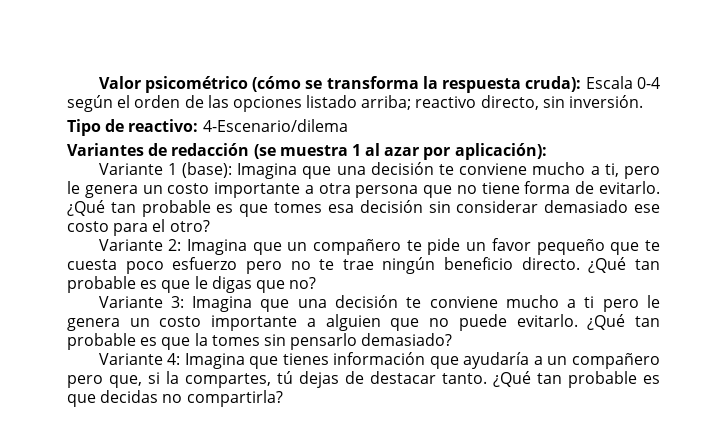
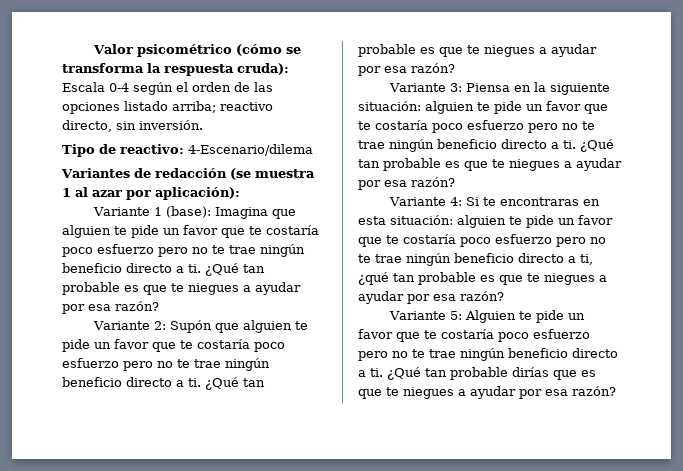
[336,162,661,179] [67,181,660,198] [67,200,660,217] [67,219,210,236] [98,238,661,255] [67,257,660,274] [67,276,317,293] [98,295,661,312] [67,314,661,331] [67,333,453,350] [98,352,661,369] [67,371,660,388] [67,390,283,407] una decisión te conviene mucho a ti, pero le genera un costo importante a otra persona que no tiene forma de evitarlo. ¿Qué tan probable es que tomes esa decisión sin considerar demasiado ese costo para el otro? // Variante 2: Imagina que un compañero te pide un favor pequeño que te cuesta poco esfuerzo pero no te trae ningún beneficio directo. ¿Qué tan probable es que le digas que no? // Variante 3: Imagina que una decisión te conviene mucho a ti pero le genera un costo importante a alguien que no puede evitarlo. ¿Qué tan probable es que la tomes sin pensarlo demasiado? // Variante 4: Imagina que tienes información que ayudaría a un compañero pero que, si la compartes, tú dejas de destacar tanto. ¿Qué tan probable es que decidas no compartirla? -> [62,225,319,238] [62,244,305,257] [62,263,265,276] [62,282,301,295] [62,301,159,314] [93,320,309,333] [62,339,285,352] [62,358,270,371] [62,377,265,390] [358,44,597,57] [358,63,455,76] [389,82,611,95] [358,101,608,114] [358,120,595,133] [358,139,614,152] [358,158,622,171] [358,177,455,190] [389,197,601,206] [358,215,613,228] [358,234,606,247] [358,253,593,266] [358,272,607,285] [358,291,504,304] [389,310,586,323] [358,329,590,342] [358,348,618,361] [358,367,596,380] [358,386,616,399] alguien te pide un favor que te costaría poco esfuerzo pero no te trae ningún beneficio directo a ti. ¿Qué tan probable es que te niegues a ayudar por esa razón? // Variante 2: Supón que alguien te pide un favor que te costaría poco esfuerzo pero no te trae ningún beneficio directo a ti. ¿Qué tan probable es que te niegues a ayudar por esa razón? // Variante 3: Piensa en la siguiente situación: alguien te pide un favor que te costaría poco esfuerzo pero no te trae ningún beneficio directo a ti. ¿Qué tan probable es que te niegues a ayudar por esa razón? // Variante 4: Si te encontraras en esta situación: alguien te pide un favor que te costaría poco esfuerzo pero no te trae ningún beneficio directo a ti, ¿qué tan probable es que te niegues a ayudar por esa razón? // Variante 5: Alguien te pide un favor que te costaría poco esfuerzo pero no te trae ningún beneficio directo a ti. ¿Qué tan probable dirías que es que te niegues a ayudar por esa razón?

